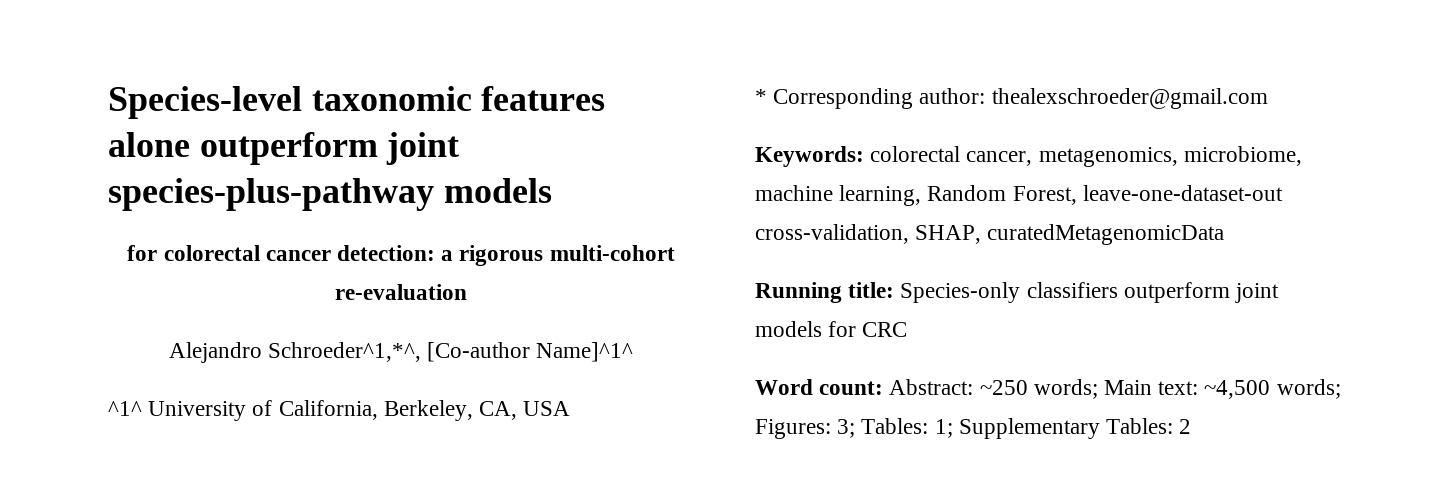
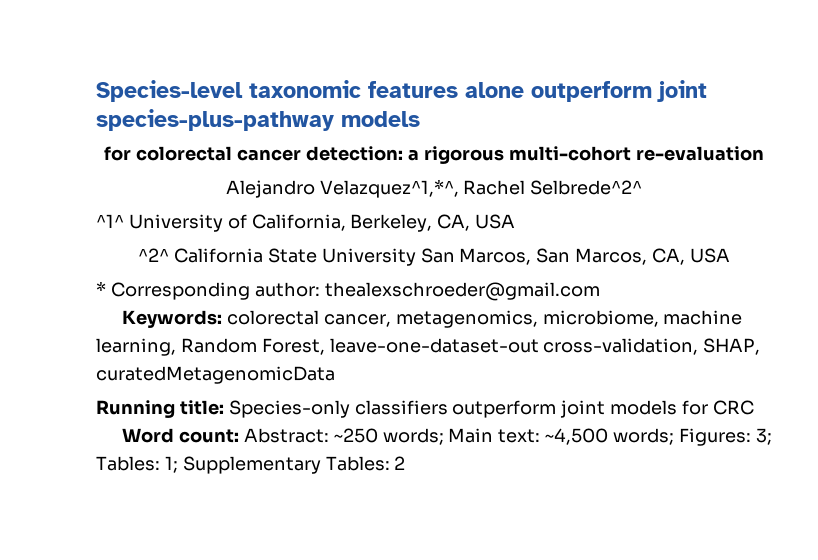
[267,342,634,362] Schroeder^1,*^, [Co-author Name]^1^ -> [319,179,643,198] Velazquez^1,*^, Rachel Selbrede^2^
(571, 408) none -> [138,248,730,266] // ^2^ California State University San Marcos, San Marcos, CA, USA

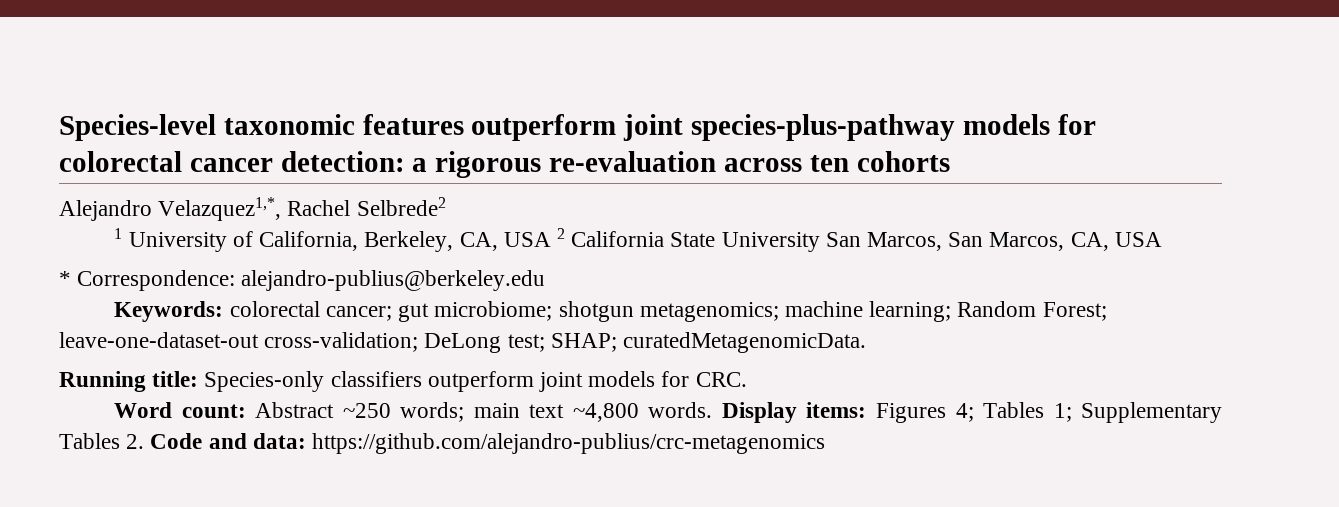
[465,82,524,98] alone -> (464, 124) none
(420, 119) // -> (1050, 124) none
[508,146,631,161] multi-cohort -> (542, 164) none
[225,179,643,198] [96,214,124,228] // Alejandro Velazquez^1,*^, Rachel Selbrede^2^ // ^1^ -> [723,151,950,172] [59,197,446,221] [114,228,123,239] across ten cohorts // Alejandro Velazquez1,*, Rachel Selbrede2 // 1
[138,248,170,262] // ^2^ -> [556,228,565,239] 2
[110,282,600,301] Corresponding author: thealexschroeder@gmail.com -> [77,270,546,291] Correspondence: alejandro-publius@berkeley.edu
[323,310,743,328] [96,338,761,356] [96,366,335,384] cancer, metagenomics, microbiome, machine learning, Random Forest, leave-one-dataset-out cross-validation, SHAP, curatedMetagenomicData -> [325,301,1107,322] [59,332,867,353] cancer; gut microbiome; shotgun metagenomics; machine learning; Random Forest; leave-one-dataset-out cross-validation; DeLong test; SHAP; curatedMetagenomicData.
[712,400,754,415] CRC -> [695,372,747,387] CRC.
[243,428,329,443] Abstract: -> [255,402,335,418] Abstract
[448,428,772,446] [96,456,406,474] Main text: ~4,500 words; Figures: 3; Tables: 1; Supplementary Tables: 2 -> [473,402,1223,423] [59,433,826,454] main text ~4,800 words. Display items: Figures 4; Tables 1; Supplementary Tables 2. Code and data: https://github.com/alejandro-publius/crc-metagenomics

